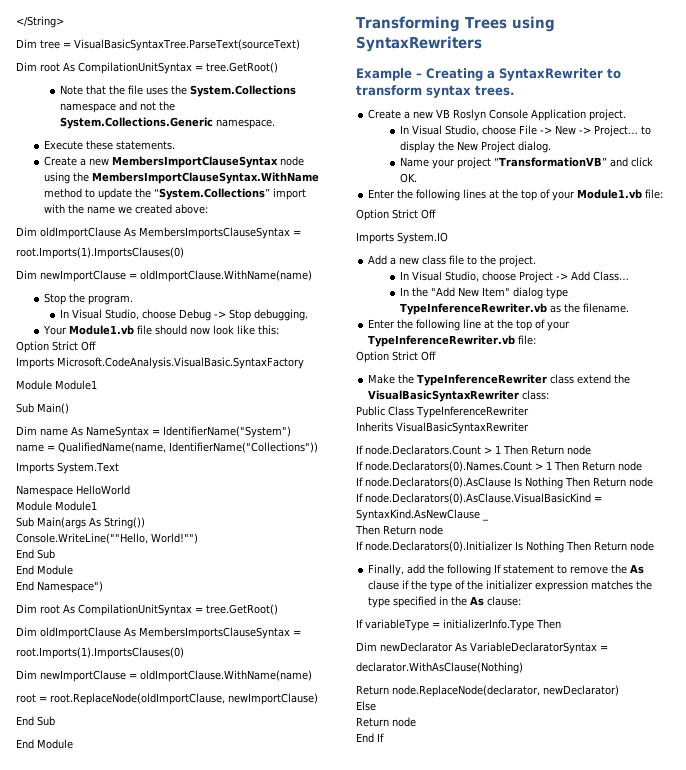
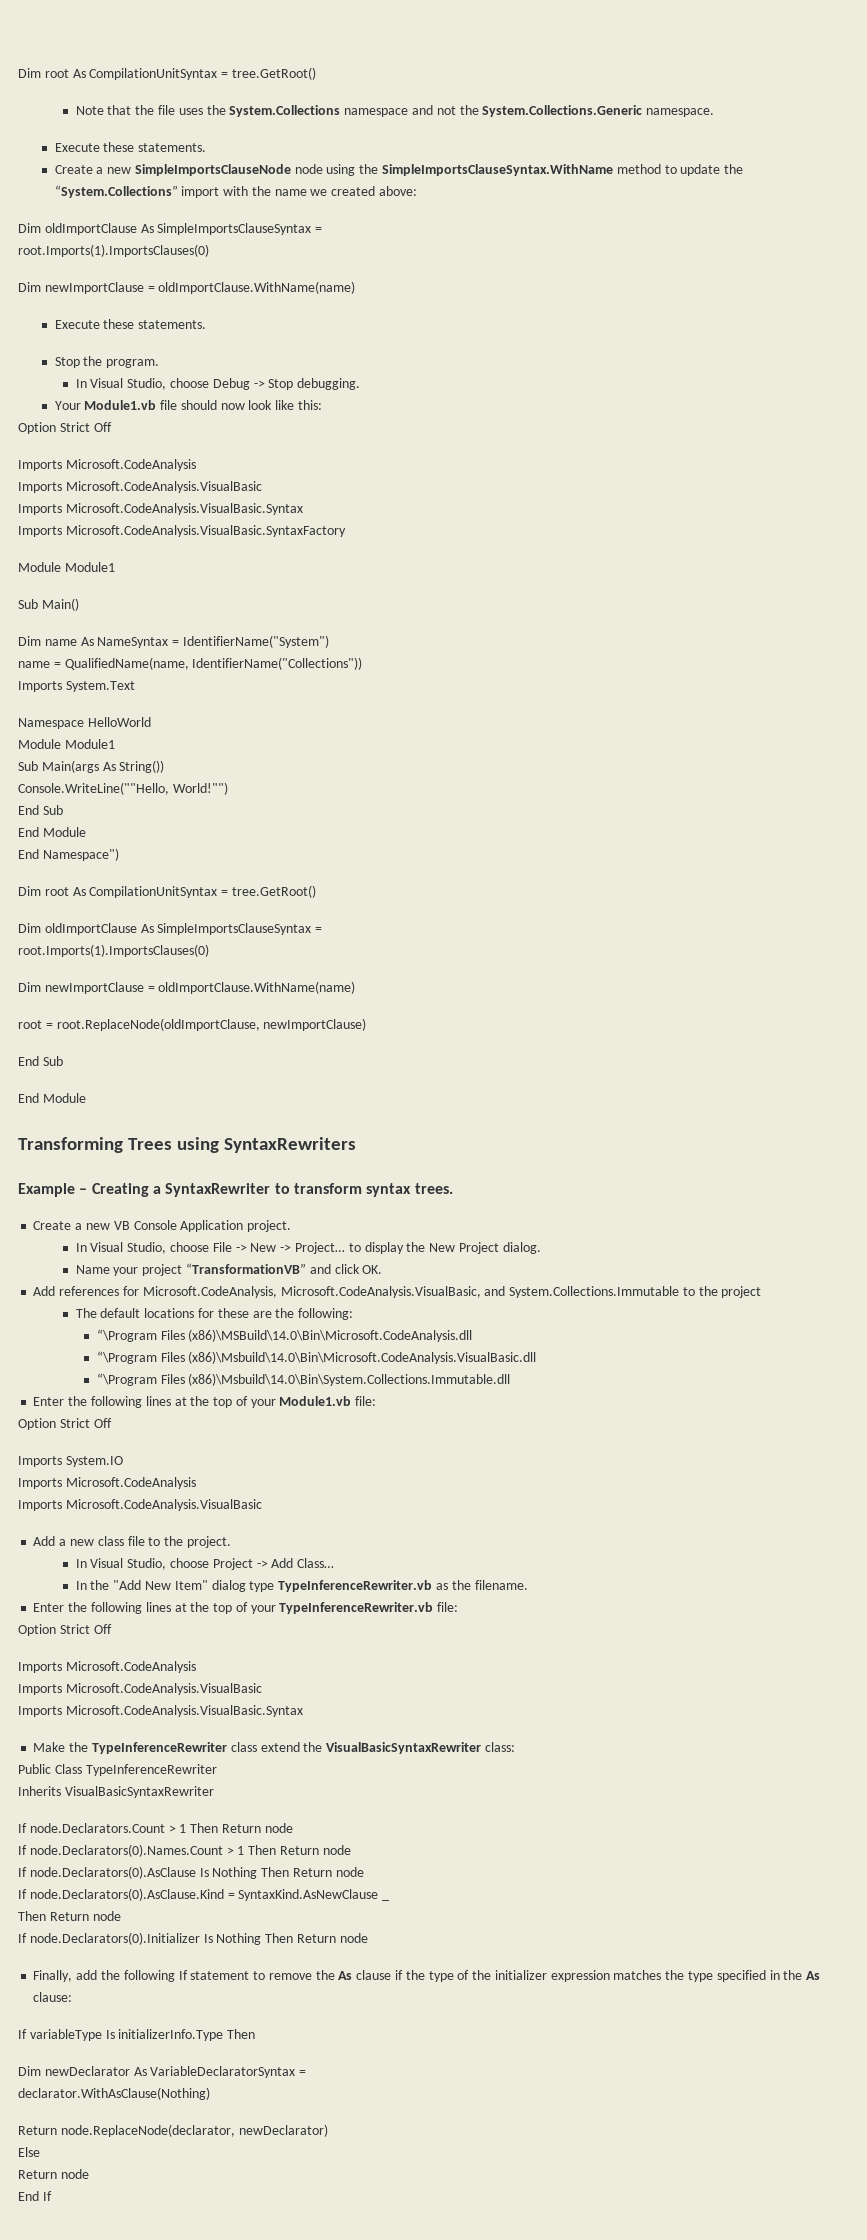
[16,16,64,28] [16,39,300,51] </String> // Dim tree = VisualBasicSyntaxTree.ParseText(sourceText) // -> (18, 73) none
[112,156,279,168] MembersImportClauseSyntax -> [134,164,291,176] SimpleImportsClauseNode
[92,172,320,184] MembersImportClauseSyntax.WithName -> [382,164,614,176] SimpleImportsClauseSyntax.WithName
[139,227,301,239] [16,247,184,259] [16,270,312,282] MembersImportsClauseSyntax = // root.Imports(1).ImportsClauses(0) // Dim newImportClause = oldImportClause.WithName(name) -> [157,223,323,235] [18,244,209,257] [18,281,356,294] [54,319,207,329] SimpleImportsClauseSyntax = // root.Imports(1).ImportsClauses(0) // Dim newImportClause = oldImportClause.WithName(name) // Execute these statements.
(96, 346) none -> [18,459,196,471] [18,481,262,493] [18,503,303,515] // Imports Microsoft.CodeAnalysis // Imports Microsoft.CodeAnalysis.VisualBasic // Imports Microsoft.CodeAnalysis.VisualBasic.Syntax
[139,627,290,639] MembersImportsClauseSyntax -> [157,923,312,935] SimpleImportsClauseSyntax
[453,109,487,121] Roslyn -> (130, 1225) none
(418, 178) none -> [33,1286,762,1298] [75,1308,354,1320] [96,1329,473,1342] [96,1351,537,1364] [96,1373,511,1386] // Add references for Microsoft.CodeAnalysis, Microsoft.CodeAnalysis.VisualBasic, and System.Collections.Immutable to the project // The default locations for these are the following: // “\Program Files (x86)\MSBuild\14.0\Bin\Microsoft.CodeAnalysis.dll // “\Program Files (x86)\Msbuild\14.0\Bin\Microsoft.CodeAnalysis.VisualBasic.dll // “\Program Files (x86)\Msbuild\14.0\Bin\System.Collections.Immutable.dll
(448, 238) none -> [18,1477,196,1489] [18,1499,262,1511] // Imports Microsoft.CodeAnalysis // Imports Microsoft.CodeAnalysis.VisualBasic
[463,319,482,329] line -> [145,1602,171,1612] lines
(436, 356) none -> [18,1661,196,1673] [18,1683,262,1695] [18,1705,303,1717] // Imports Microsoft.CodeAnalysis // Imports Microsoft.CodeAnalysis.VisualBasic // Imports Microsoft.CodeAnalysis.VisualBasic.Syntax
[365,493,591,504] node.Declarators(0).AsClause.VisualBasicKind -> [29,1888,224,1901] node.Declarators(0).AsClause.Kind
[431,623,440,628] = -> [105,2030,115,2039] Is

